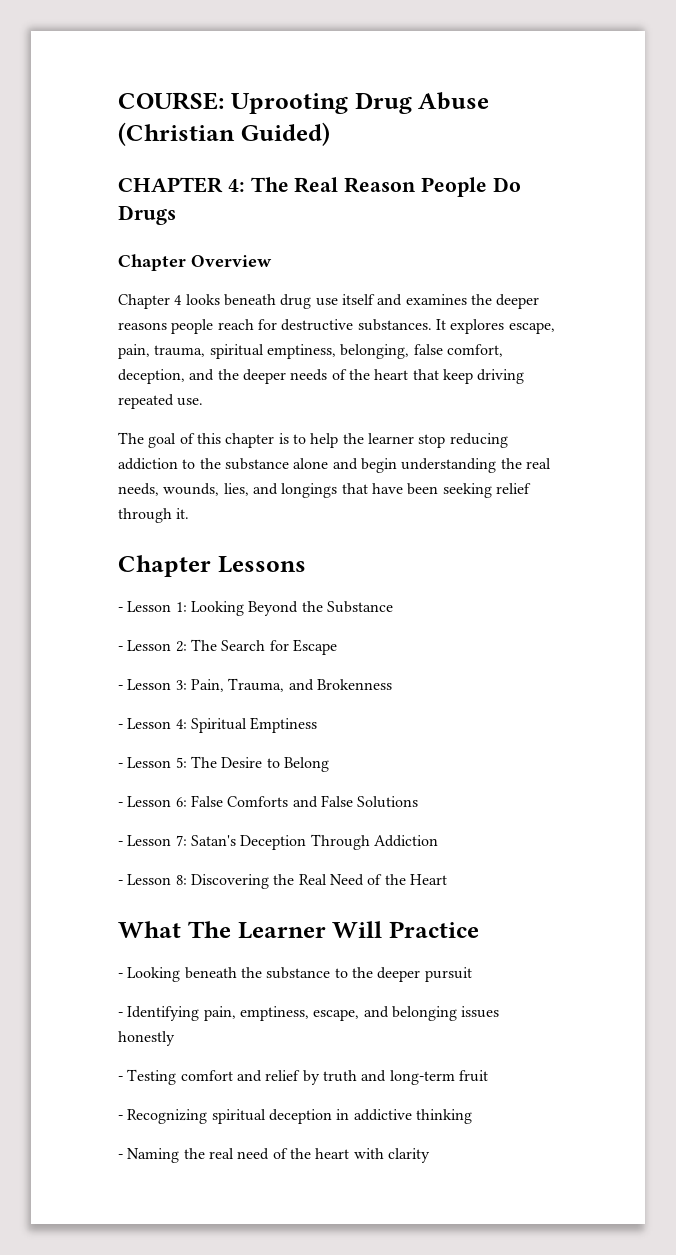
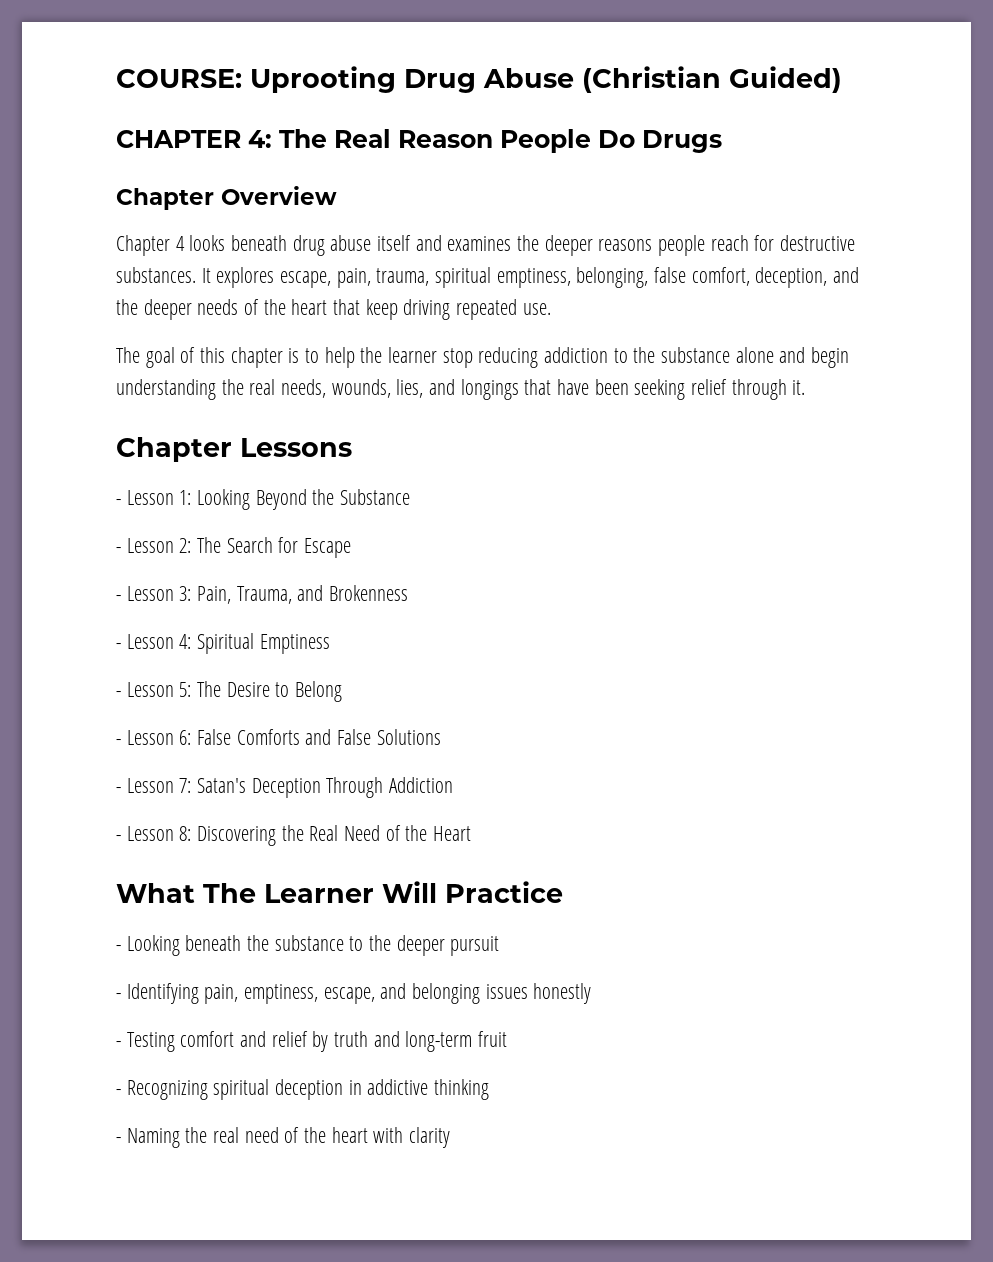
[315,298,338,306] use -> [330,235,372,251] abuse

